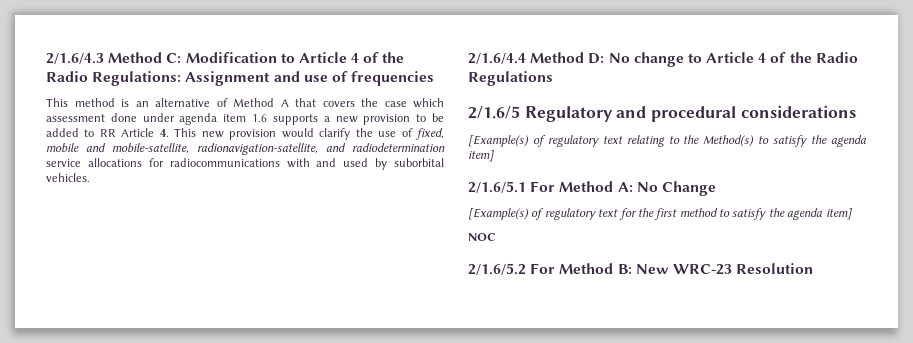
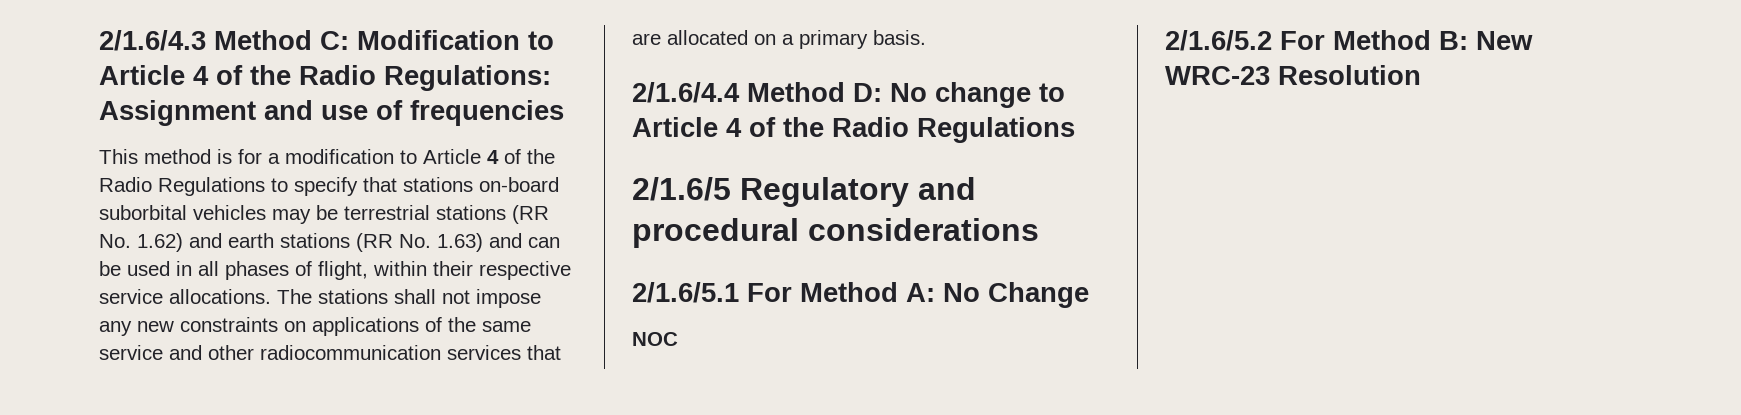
[135,98,444,108] [46,113,444,125] [46,128,444,140] [46,143,445,155] [46,158,444,170] [46,173,90,182] an alternative of Method A that covers the case which assessment done under agenda item 1.6 supports a new provision to be added to RR Article 4. This new provision would clarify the use of fixed, mobile and mobile-satellite, radionavigation-satellite, and radiodetermination service allocations for radiocommunications with and used by suborbital vehicles. -> [238,149,555,164] [99,177,559,196] [99,205,549,224] [99,233,560,252] [99,261,571,280] [99,289,541,308] [99,317,531,336] [99,345,561,360] [632,30,926,49] for a modification to Article 4 of the Radio Regulations to specify that stations on-board suborbital vehicles may be terrestrial stations (RR No. 1.62) and earth stations (RR No. 1.63) and can be used in all phases of flight, within their respective service allocations. The stations shall not impose any new constraints on applications of the same service and other radiocommunication services that are allocated on a primary basis.
[468,135,867,147] [468,150,494,162] // [Example(s) of regulatory text relating to the Method(s) to satisfy the agenda item] -> (1039, 229) none
[468,208,852,220] // [Example(s) of regulatory text for the first method to satisfy the agenda item] -> (1089, 295) none

